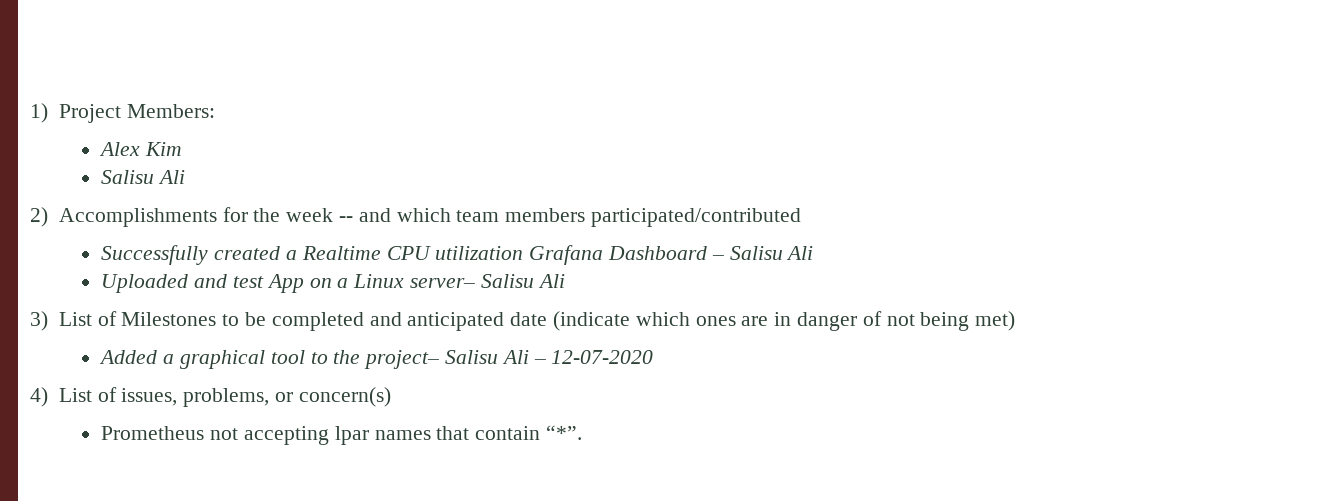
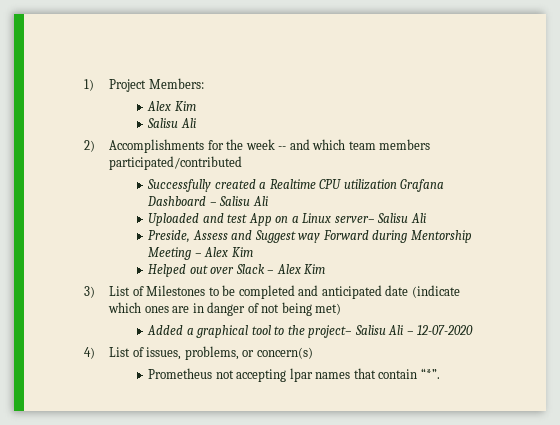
(565, 281) none -> [148,230,472,243] [148,247,253,260] [148,264,326,277] // Preside, Assess and Suggest way Forward during Mentorship Meeting – Alex Kim // Helped out over Slack – Alex Kim

